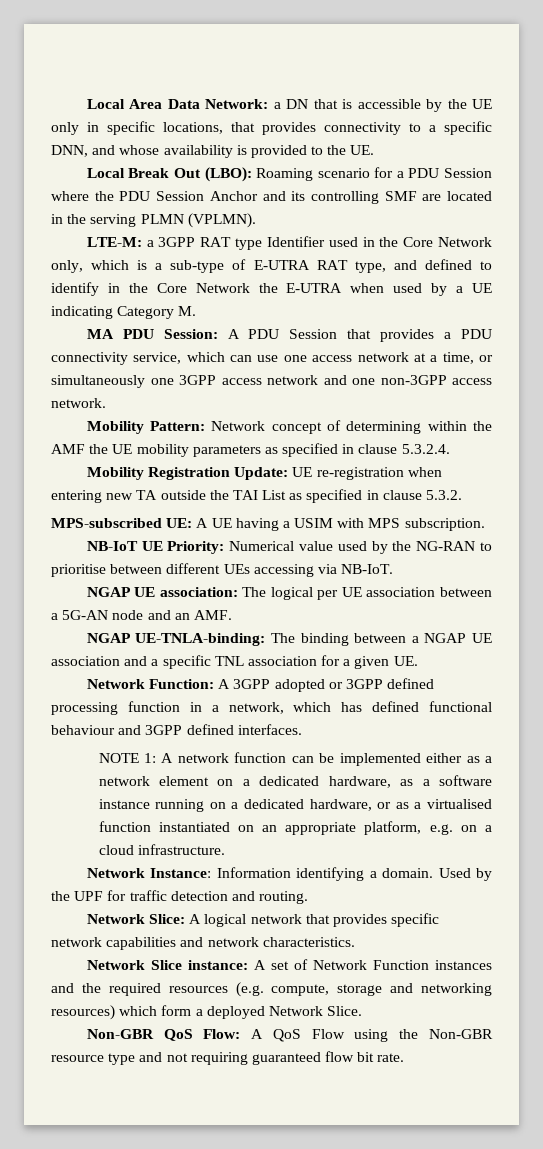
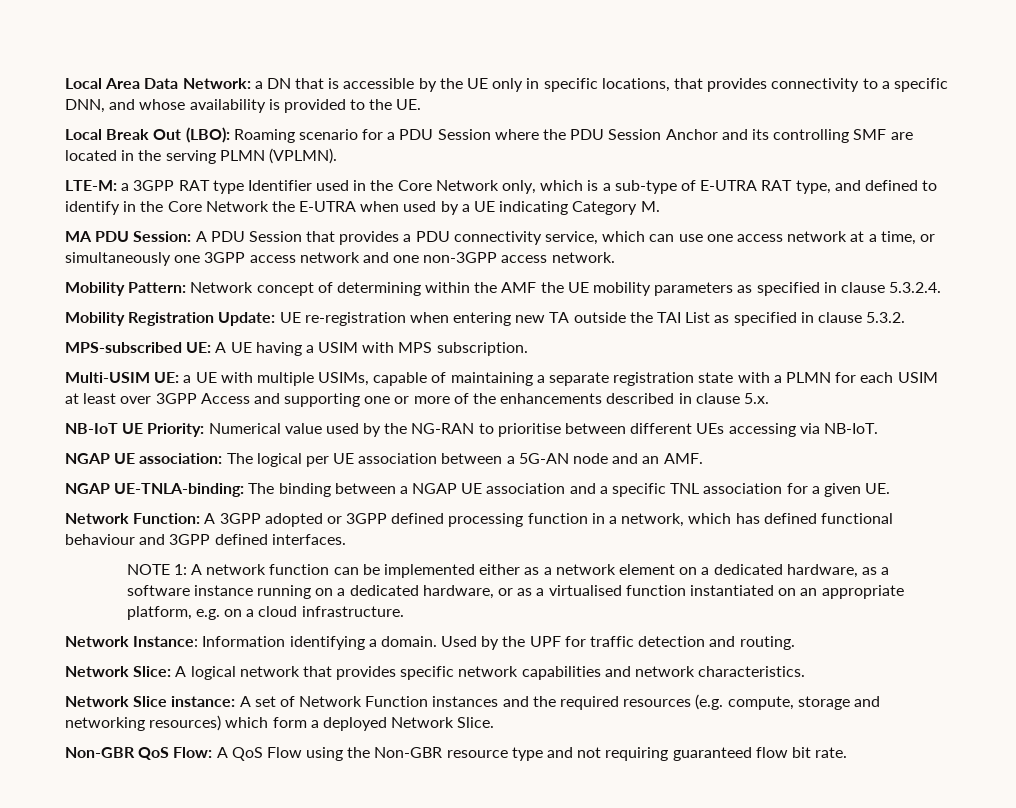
(485, 524) none -> [65,372,938,386] [65,393,769,407] // Multi-USIM UE: a UE with multiple USIMs, capable of maintaining a separate registration state with a PLMN for each USIM at least over 3GPP Access and supporting one or more of the enhancements described in clause 5.x.

